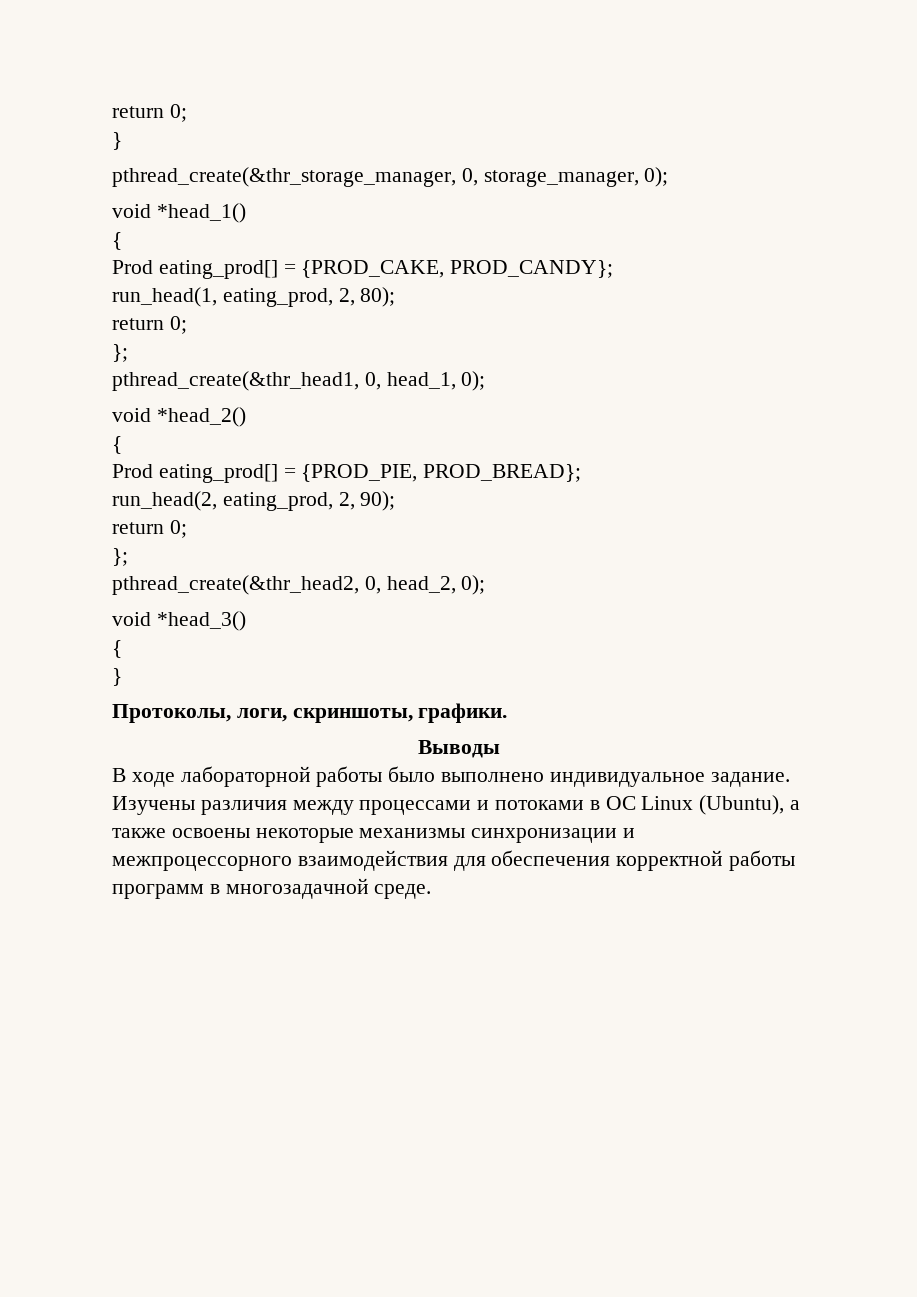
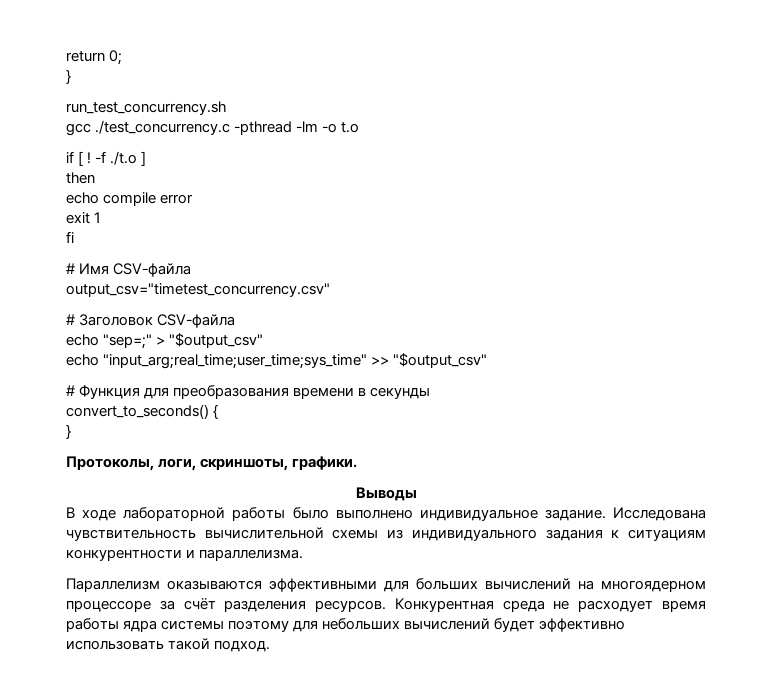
[112,167,669,187] [112,203,246,223] [112,232,122,250] [112,260,614,279] [112,287,396,307] [112,316,187,334] [112,344,128,362] [112,371,486,391] [112,407,246,427] [112,436,122,454] [112,464,582,483] [112,491,396,511] [112,520,187,538] [112,548,128,566] [112,575,486,595] [112,611,246,631] pthread_create(&thr_storage_manager, 0, storage_manager, 0); // void *head_1() // { // Prod eating_prod[] = {PROD_CAKE, PROD_CANDY}; // run_head(1, eating_prod, 2, 80); // return 0; // }; // pthread_create(&thr_head1, 0, head_1, 0); // void *head_2() // { // Prod eating_prod[] = {PROD_PIE, PROD_BREAD}; // run_head(2, eating_prod, 2, 90); // return 0; // }; // pthread_create(&thr_head2, 0, head_2, 0); // void *head_3() // -> [66,101,226,115] [66,120,360,136] [66,151,147,166] [66,172,95,184] [66,192,194,206] [66,212,102,224] [66,231,74,243] [66,263,192,277] [66,283,330,297] [66,314,236,328] [66,333,264,349] [66,353,488,369] [66,385,431,399] [66,404,209,419] run_test_concurrency.sh // gcc ./test_concurrency.c -pthread -lm -o t.o // if [ ! -f ./t.o ] // then // echo compile error // exit 1 // fi // # Имя CSV-файла // output_csv="timetest_concurrency.csv" // # Заголовок CSV-файла // echo "sep=;" > "$output_csv" // echo "input_arg;real_time;user_time;sys_time" >> "$output_csv" // # Функция для преобразования времени в секунды // convert_to_seconds()
[112,795,801,815] [112,828,636,843] [112,850,796,871] [112,878,432,899] Изучены различия между процессами и потоками в ОС Linux (Ubuntu), а также освоены некоторые механизмы синхронизации и межпроцессорного взаимодействия для обеспечения корректной работы программ в многозадачной среде. -> [613,507,706,521] [66,527,706,541] [66,549,304,561] [66,578,706,592] [66,598,707,612] [66,618,626,632] [66,638,271,652] Исследована чувствительность вычислительной схемы из индивидуального задания к ситуациям конкурентности и параллелизма. // Параллелизм оказываются эффективными для больших вычислений на многоядерном процессоре за счёт разделения ресурсов. Конкурентная среда не расходует время работы ядра системы поэтому для небольших вычислений будет эффективно использовать такой подход.

